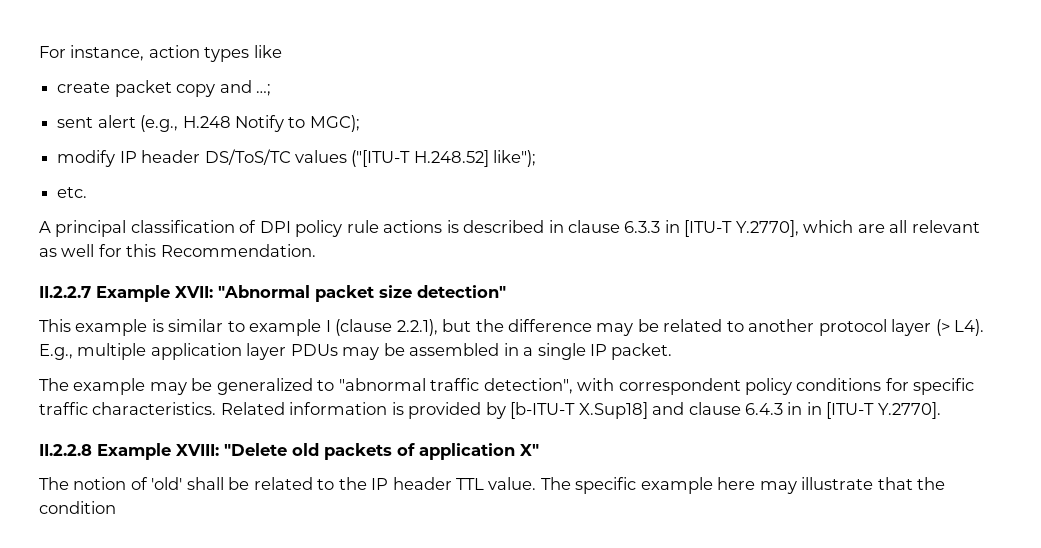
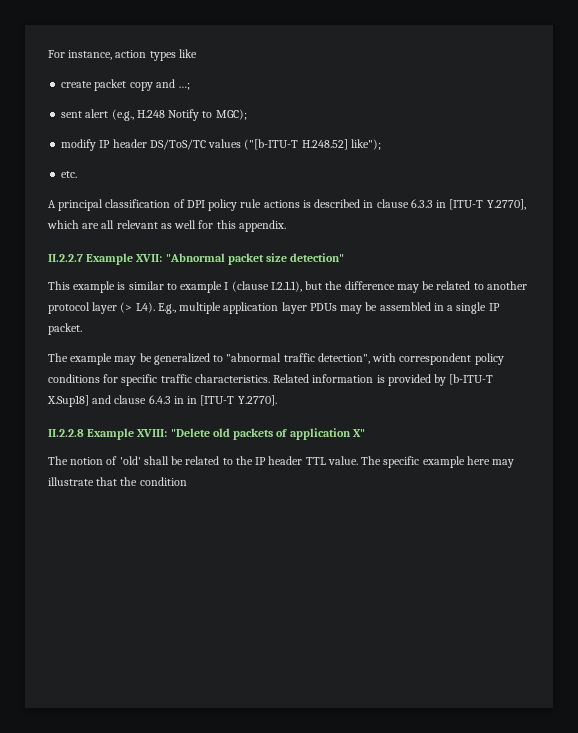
[351,150,411,167] ("[ITU-T -> [244,139,299,150] ("[b-ITU-T
[160,244,316,257] Recommendation. -> [238,220,286,232] appendix.
[396,319,438,336] 2.2.1), -> [270,281,302,292] I.2.1.1),

